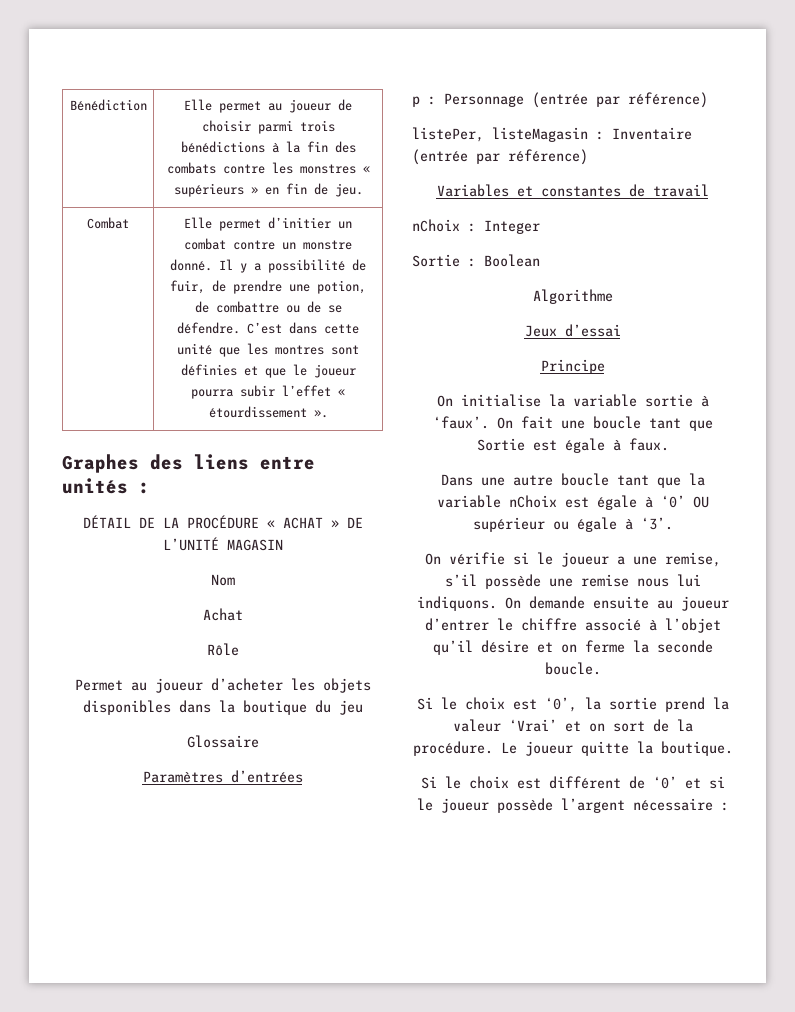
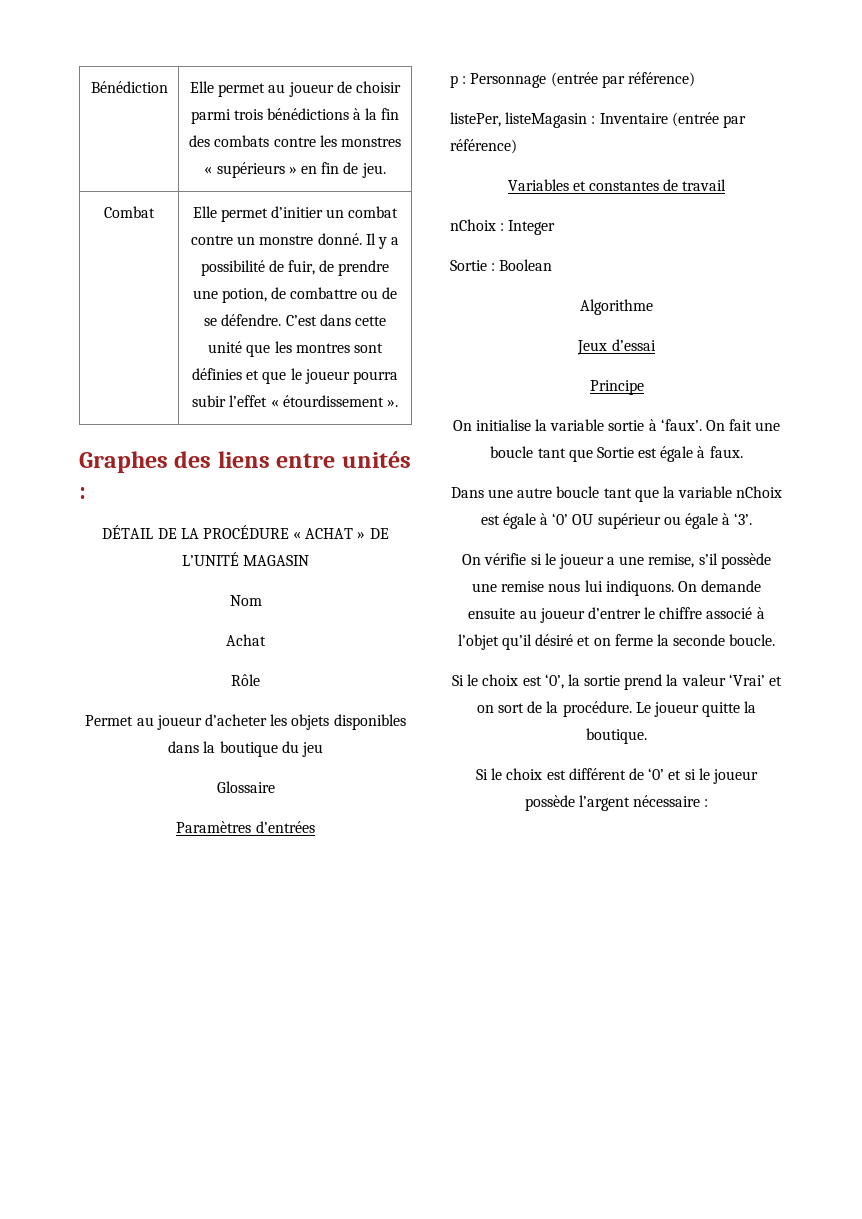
[480,640,529,653] désire -> [535,634,574,646] désiré

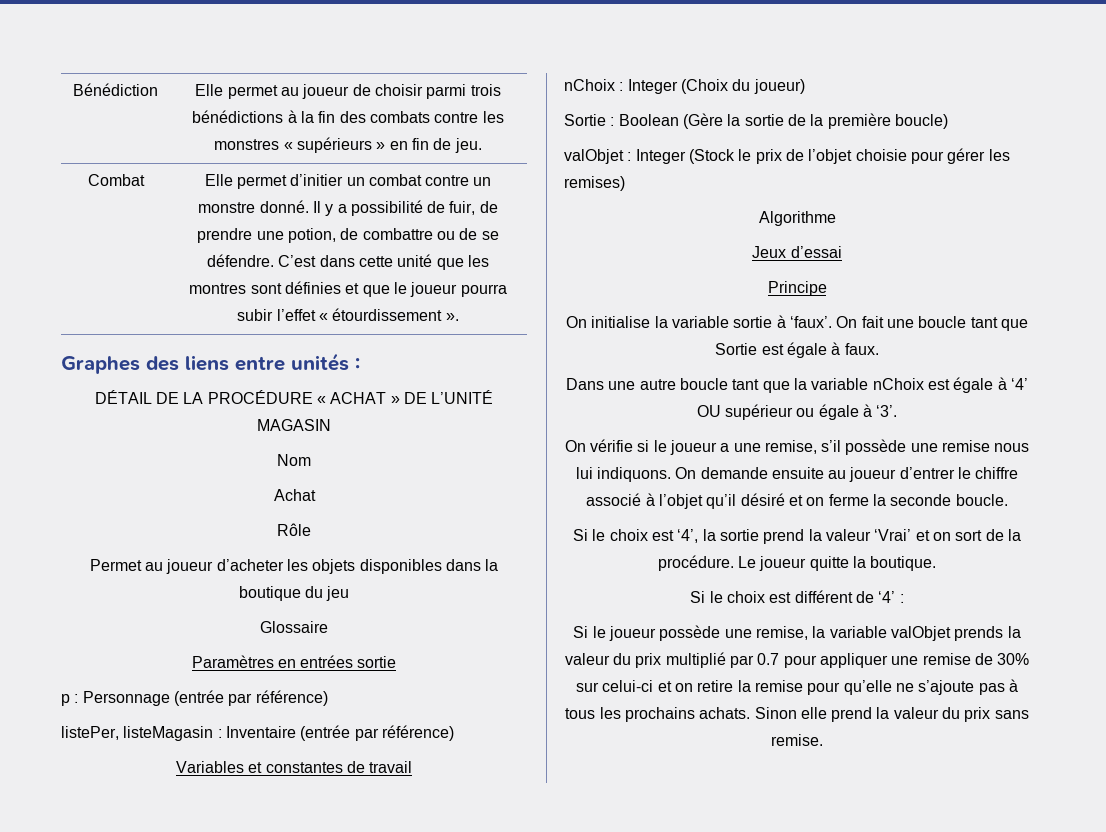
[255,821,315,833] d’entrées -> [277,655,397,668] en entrées sortie
(556, 227) none -> [680,79,805,94] (Choix du joueur)
(553, 265) none -> [682,113,948,129] [564,148,1010,164] [564,176,625,191] (Gère la sortie de la première boucle) // valObjet : Integer (Stock le prix de l’objet choisie pour gérer les remises)
[552,513,569,525] ‘0’ -> [1010,378,1028,390] ‘4’
[544,674,564,689] ‘0’, -> [677,529,699,543] ‘4’,
[648,768,758,784] [524,795,709,811] ‘0’ et si le joueur possède l’argent nécessaire : -> [878,591,904,603] [573,625,1021,641] [564,652,1030,668] [576,679,1018,695] [565,707,1029,722] [771,734,823,746] ‘4’ : // Si le joueur possède une remise, la variable valObjet prends la valeur du prix multiplié par 0.7 pour appliquer une remise de 30% sur celui-ci et on retire la remise pour qu’elle ne s’ajoute pas à tous les prochains achats. Sinon elle prend la valeur du prix sans remise.

